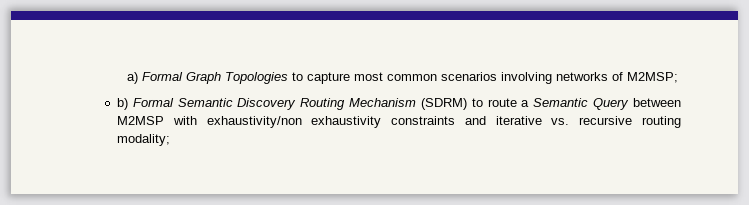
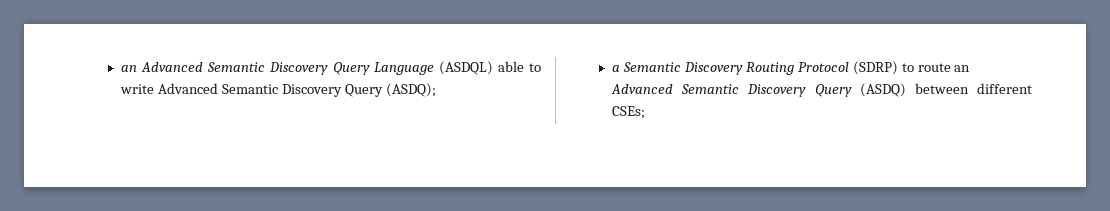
[127,72,679,84] [116,98,682,110] [116,116,681,128] [116,134,170,146] a) Formal Graph Topologies to capture most common scenarios involving networks of M2MSP; // b) Formal Semantic Discovery Routing Mechanism (SDRM) to route a Semantic Query between M2MSP with exhaustivity/non exhaustivity constraints and iterative vs. recursive routing modality; -> [121,61,541,75] [120,83,436,97] [612,61,971,75] [611,83,1032,97] [612,106,646,119] an Advanced Semantic Discovery Query Language (ASDQL) able to write Advanced Semantic Discovery Query (ASDQ); // a Semantic Discovery Routing Protocol (SDRP) to route an Advanced Semantic Discovery Query (ASDQ) between different CSEs;

